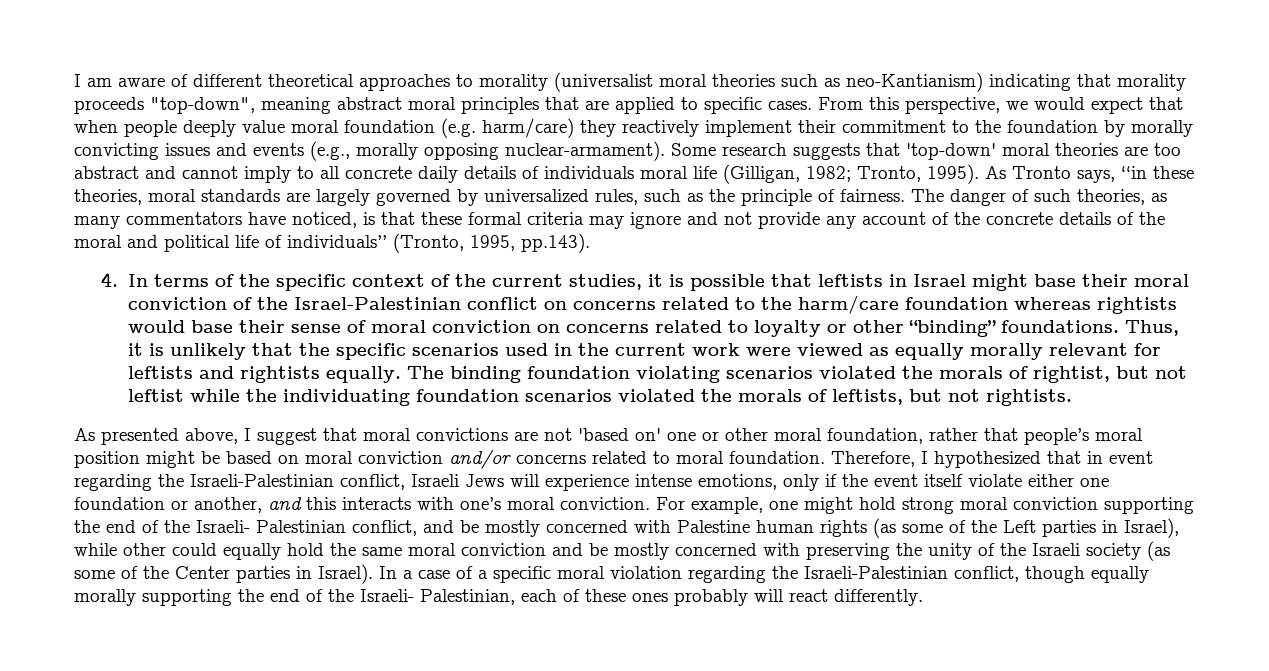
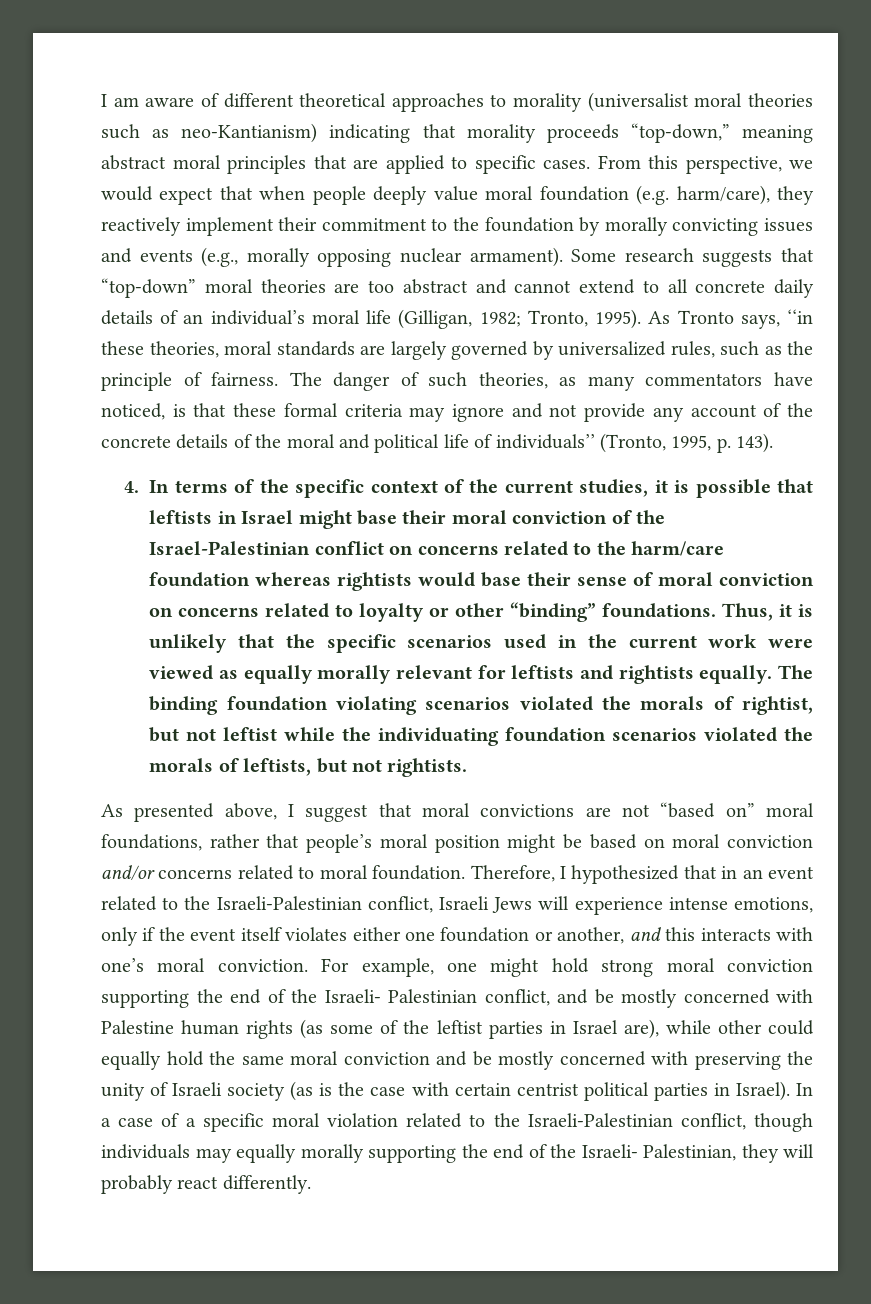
[150,97,255,114] "top-down", -> [630,123,730,143] “top-down,”
[482,118,574,138] harm/care) -> [676,185,770,205] harm/care),
[505,141,665,161] nuclear-armament). -> [400,247,563,267] nuclear armament).
[906,143,996,160] 'top-down' -> [101,278,196,298] “top-down”
[244,166,291,183] imply -> [579,279,635,294] extend
[544,166,634,179] individuals -> [183,310,305,325] an individual’s
[521,233,590,253] pp.143). -> [716,433,774,453] p. 143).
[578,428,923,444] 'based on' one or other moral foundation, -> [660,802,815,818] [101,834,202,851] “based on” moral foundations,
[1109,451,1153,464] [74,474,152,491] event regarding -> [742,866,814,879] [101,896,179,911] an event related to
[968,474,1022,487] violate -> [285,927,348,941] violates
[1003,518,1179,538] Left parties in Israel), -> [436,1019,659,1039] leftist parties in Israel are),
[1000,543,1026,556] the -> (169, 1089) none
[74,566,230,579] some of the Center -> [319,1082,649,1101] is the case with certain centrist political
[688,566,766,583] regarding -> [406,1113,486,1128] related to
(1085, 574) none -> [101,1144,232,1163] individuals may
[521,589,784,606] each of these ones probably will -> [741,1144,814,1163] [101,1175,173,1194] they will probably

